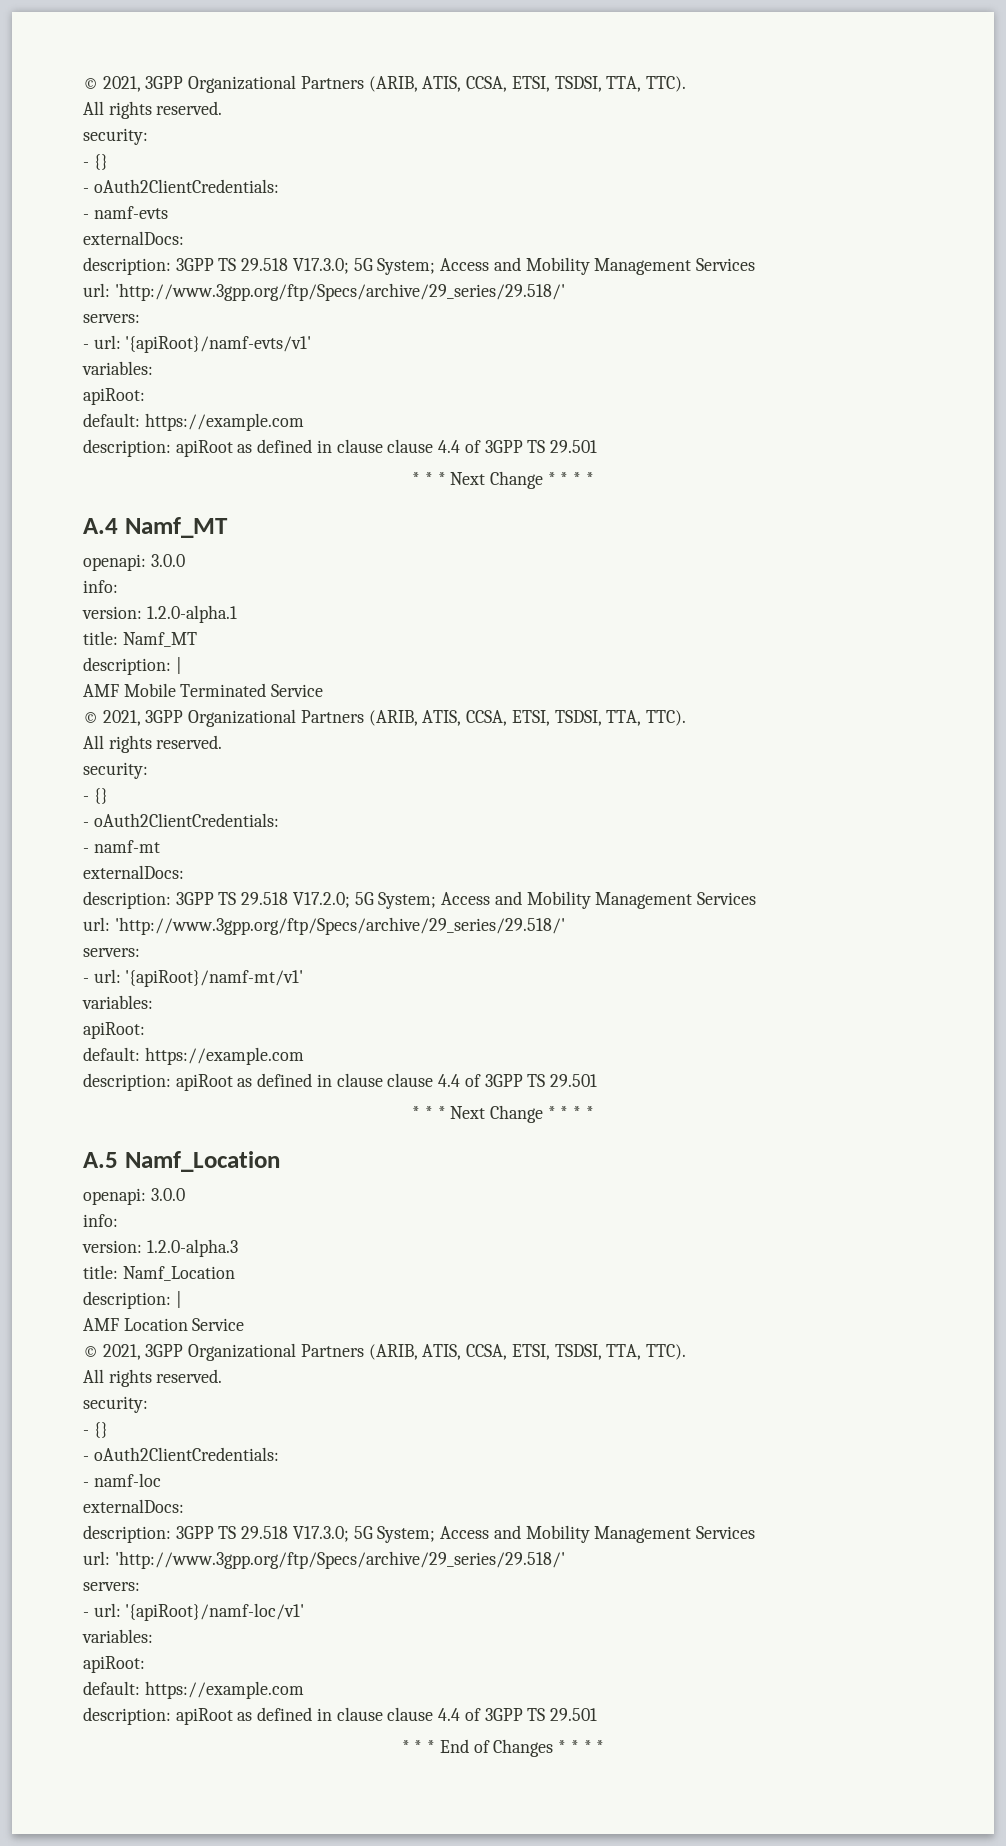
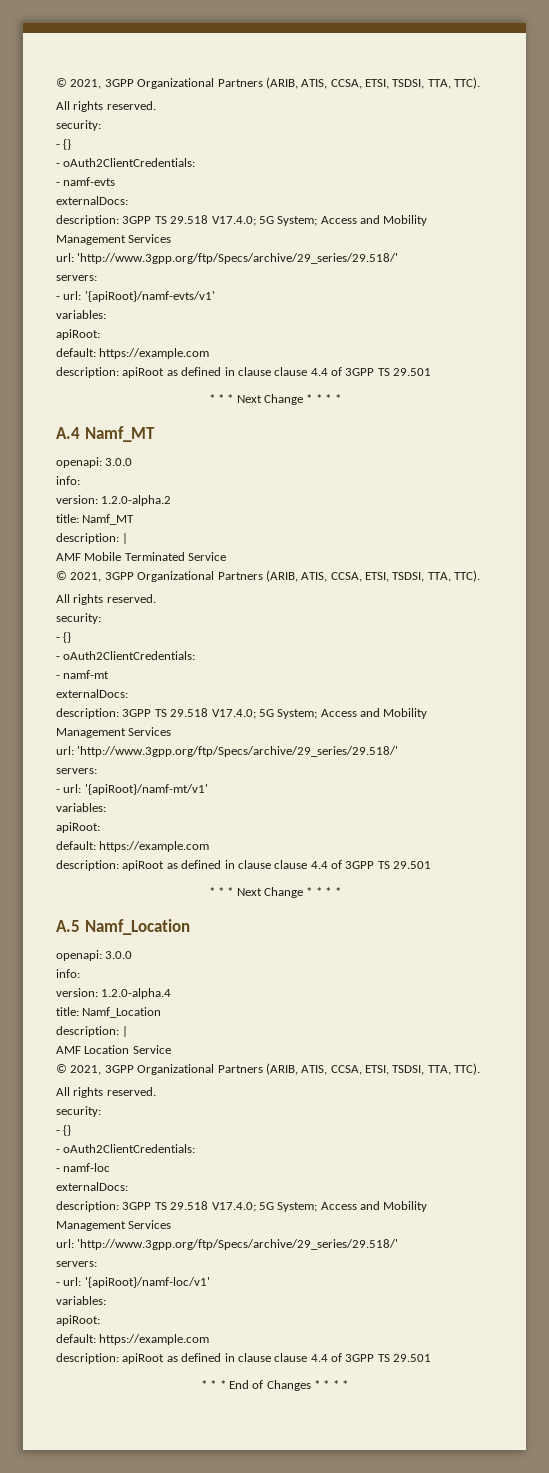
[292,258,349,274] V17.3.0; -> [211,216,256,226] V17.4.0;
[146,605,237,623] 1.2.0-alpha.1 -> [101,495,172,506] 1.2.0-alpha.2
[292,892,350,908] V17.2.0; -> [211,709,256,719] V17.4.0;
[146,1239,238,1257] 1.2.0-alpha.3 -> [101,988,172,999] 1.2.0-alpha.4
[292,1526,349,1542] V17.3.0; -> [211,1202,256,1212] V17.4.0;

